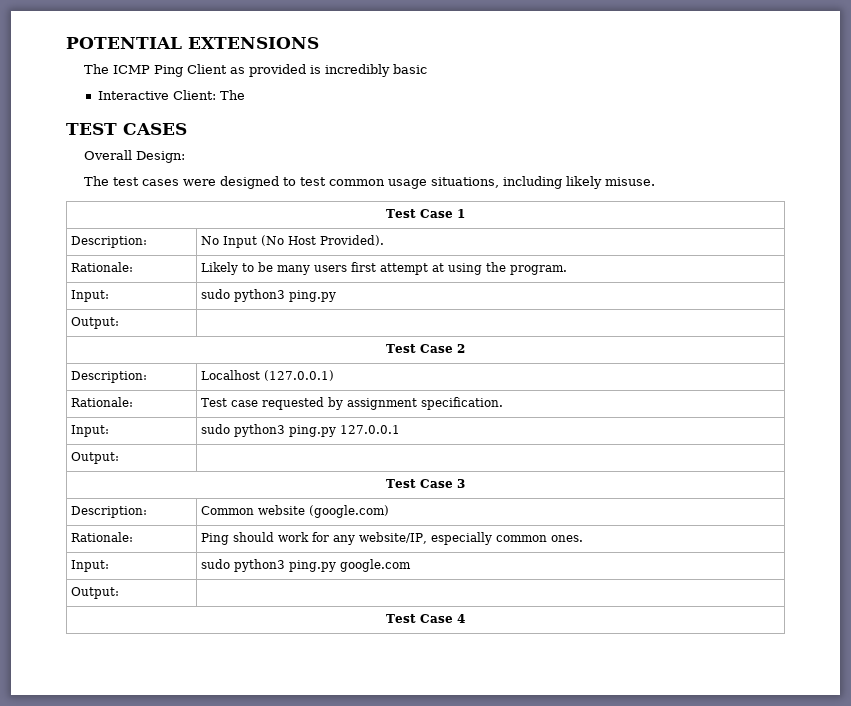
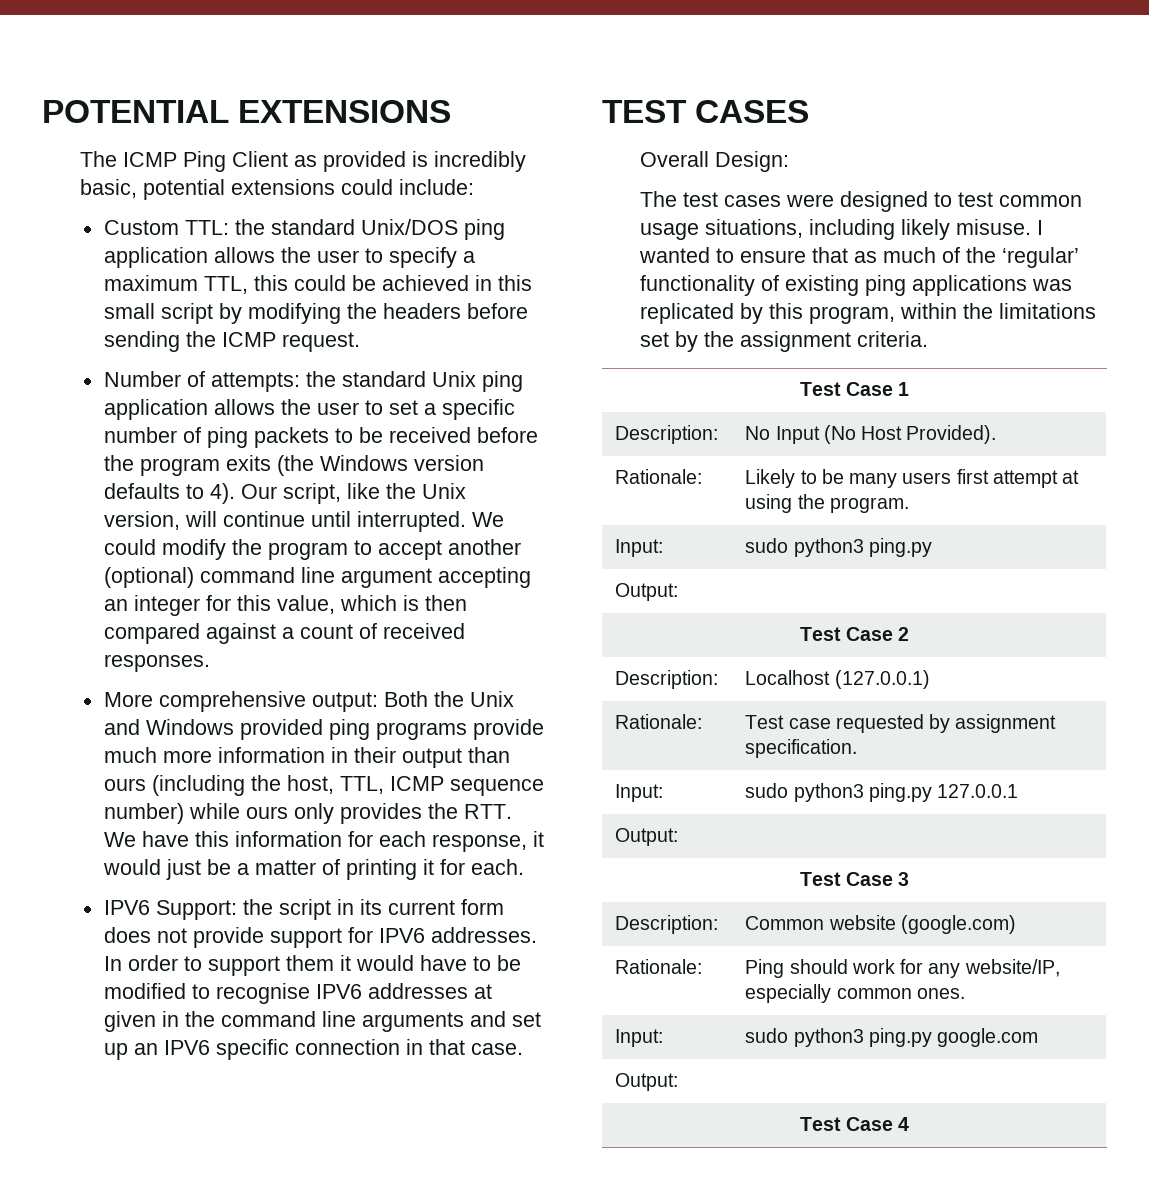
[392,64,427,74] [97,90,245,100] basic // Interactive Client: The -> [80,179,475,200] [103,219,505,240] [103,247,475,268] [103,275,532,294] [103,303,528,324] [103,331,360,352] [103,371,523,392] [103,399,515,420] [103,427,538,448] [103,455,484,476] [103,483,466,504] [103,511,504,532] [103,539,521,560] [103,567,531,588] [103,595,467,616] [103,623,465,644] [103,654,210,672] [103,691,514,712] [103,719,544,740] [103,747,510,768] [103,775,544,796] [103,803,512,824] [103,831,544,852] [102,859,524,880] [103,899,504,920] [103,927,537,948] [103,955,521,976] [103,983,492,1004] [103,1011,541,1032] [103,1039,523,1060] basic, potential extensions could include: // Custom TTL: the standard Unix/DOS ping application allows the user to specify a maximum TTL, this could be achieved in this small script by modifying the headers before sending the ICMP request. // Number of attempts: the standard Unix ping application allows the user to set a specific number of ping packets to be received before the program exits (the Windows version defaults to 4). Our script, like the Unix version, will continue until interrupted. We could modify the program to accept another (optional) command line argument accepting an integer for this value, which is then compared against a count of received responses. // More comprehensive output: Both the Unix and Windows provided ping programs provide much more information in their output than ours (including the host, TTL, ICMP sequence number) while ours only provides the RTT. We have this information for each response, it would just be a matter of printing it for each. // IPV6 Support: the script in its current form does not provide support for IPV6 addresses. In order to support them it would have to be modified to recognise IPV6 addresses at given in the command line arguments and set up an IPV6 specific connection in that case.
(655, 181) none -> [1037,220,1044,235] [639,247,1080,268] [640,275,1073,296] [640,303,1097,324] [640,331,929,352] I wanted to ensure that as much of the ‘regular’ functionality of existing ping applications was replicated by this program, within the limitations set by the assignment criteria.

